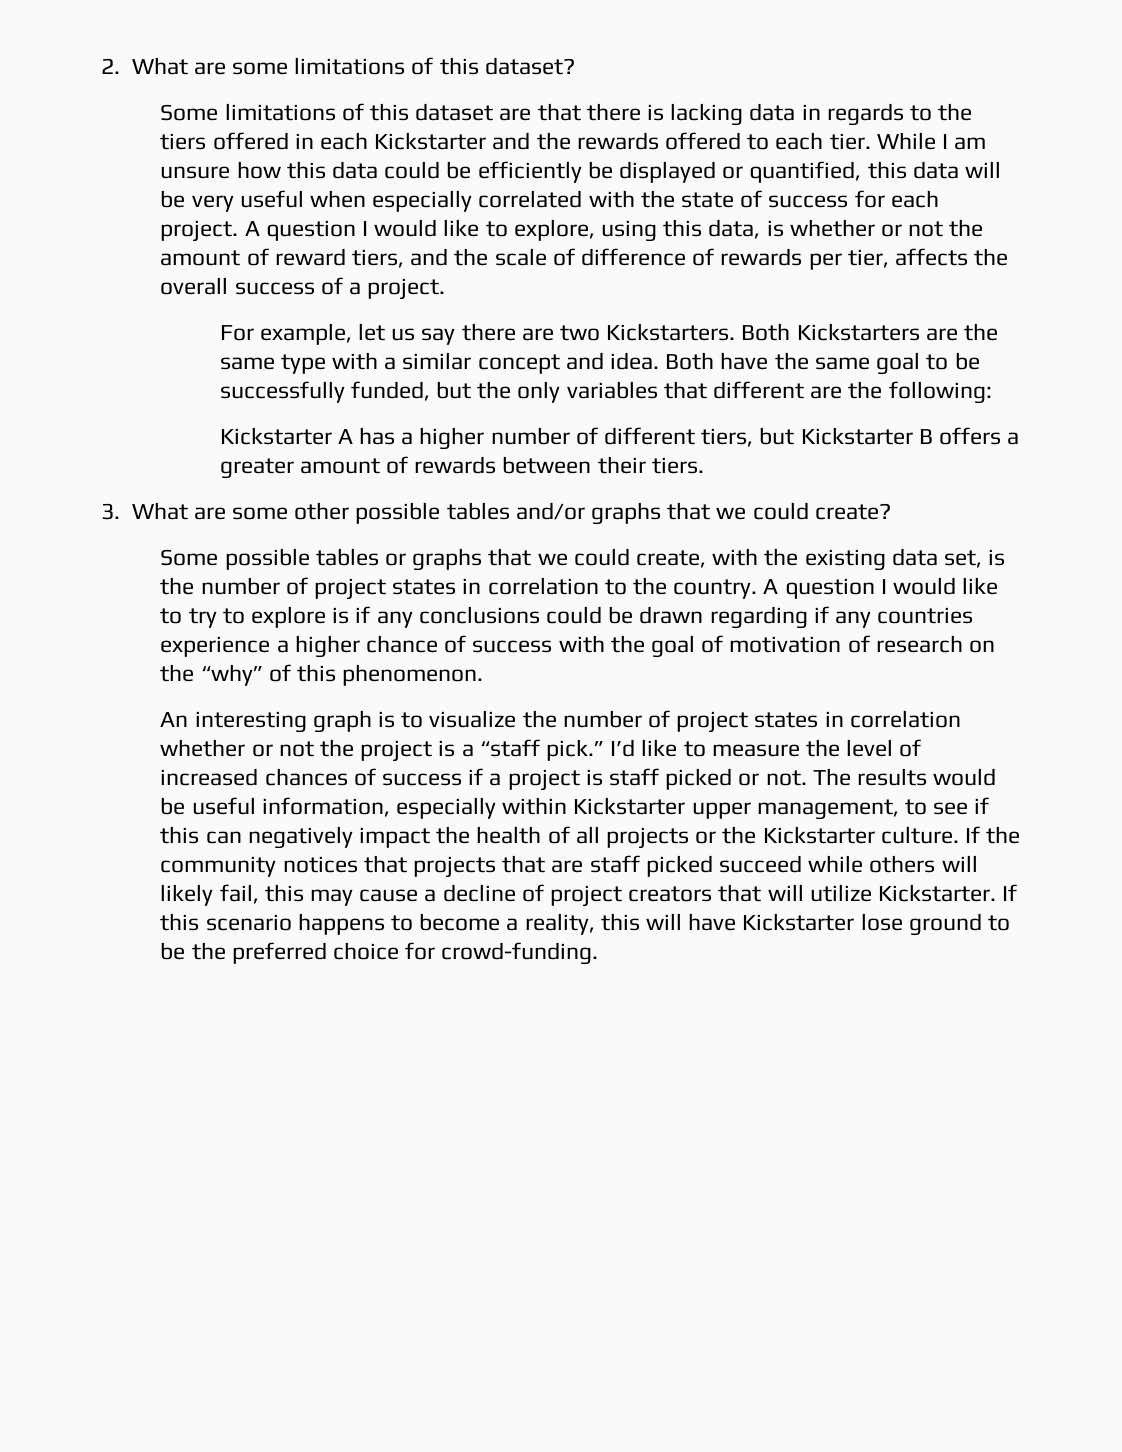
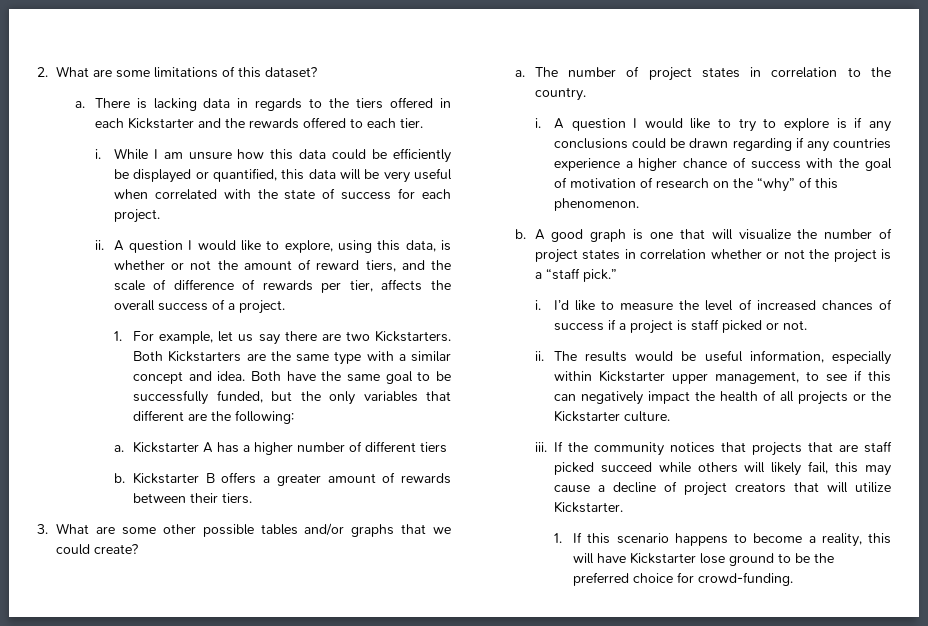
[160,103,641,121] Some limitations of this dataset are that there -> [75,98,130,108] a. There
(871, 141) none -> [94,149,101,159] // i.
[372,190,473,212] especially -> (148, 194) none
(239, 231) none -> [94,240,104,250] // ii.
(446, 289) none -> [113,331,122,341] 1.
(992, 392) none -> [113,445,124,452] a.
[701,427,795,447] tiers, but -> [420,442,448,453] [113,473,125,483] tiers // b.
[160,548,1006,571] [160,577,195,595] Some possible tables or graphs that we could create, with the existing data set, is the -> [515,67,558,77] a. The
(758, 589) none -> [534,118,541,128] // i.
[160,710,424,733] An interesting graph is to -> [515,229,733,242] b. A good graph is one that will
(604, 750) none -> [534,300,541,310] // i.
(807, 778) none -> [534,351,544,361] // ii.
(959, 835) none -> [534,442,547,452] // iii.
(997, 893) none -> [553,533,562,543] // 1.

